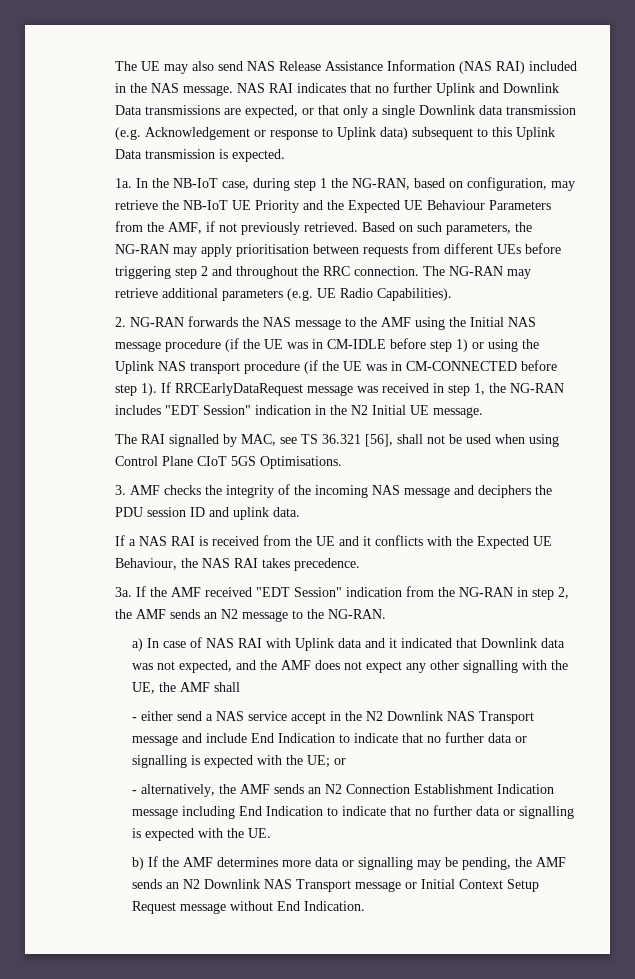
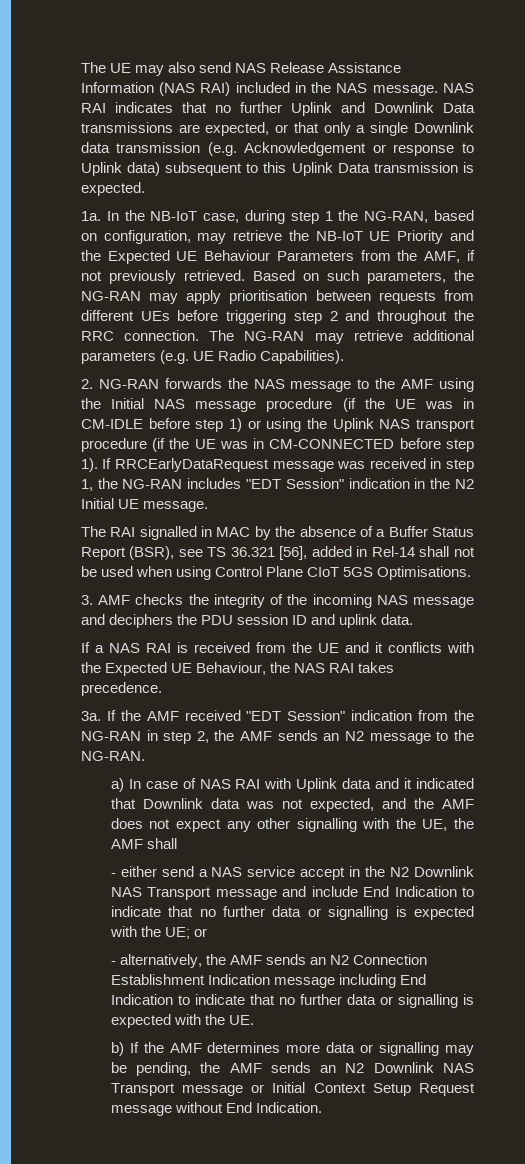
[222,434,276,447] by MAC, -> [201,526,474,540] [80,546,175,560] in MAC by the absence of a Buffer Status Report (BSR),
(393, 440) none -> [311,546,415,557] added in Rel-14

